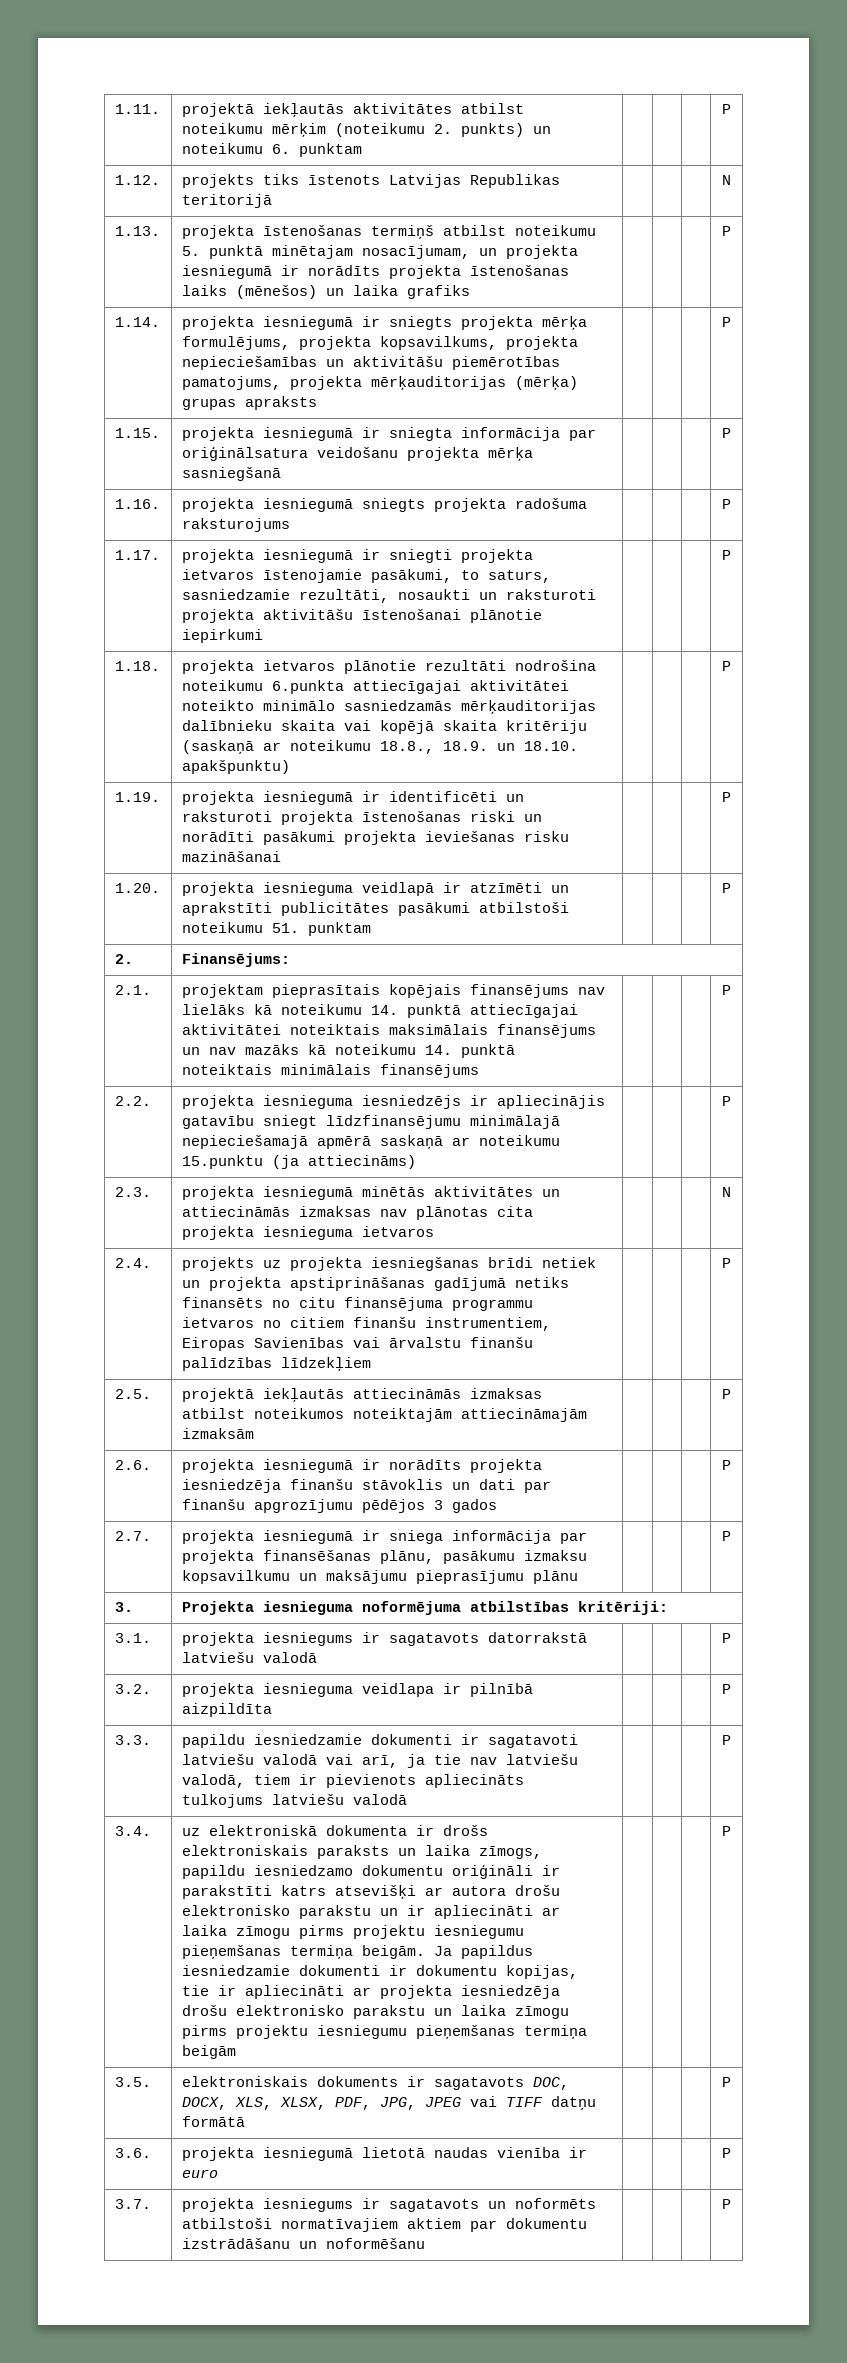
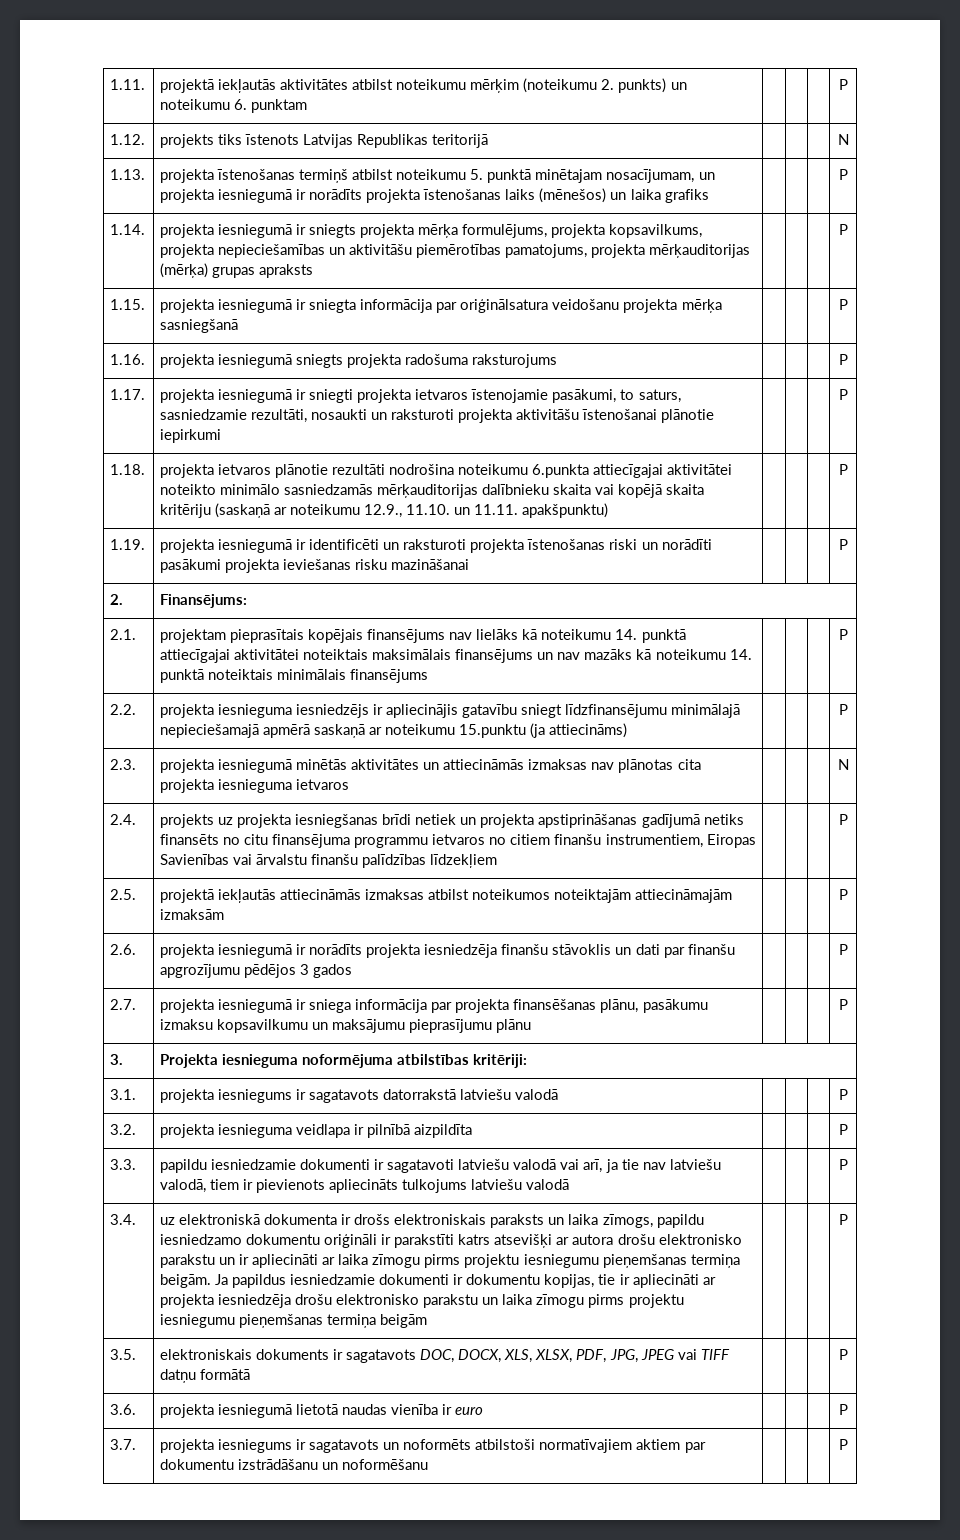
[379,741,578,754] 18.8., 18.9. un 18.10. -> [364,504,519,518] 12.9., 11.10. un 11.11.
[114,883,160,893] [181,882,569,896] [181,902,569,916] [181,922,371,936] [722,883,731,893] // 1.20. | projekta iesnieguma veidlapā ir atzīmēti un aprakstīti publicitātes pasākumi atbilstoši noteikumu 51. punktam | | | | P -> (848, 544) none

